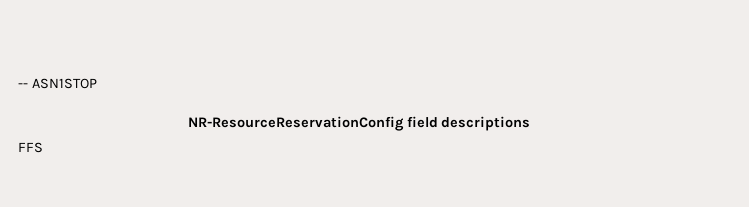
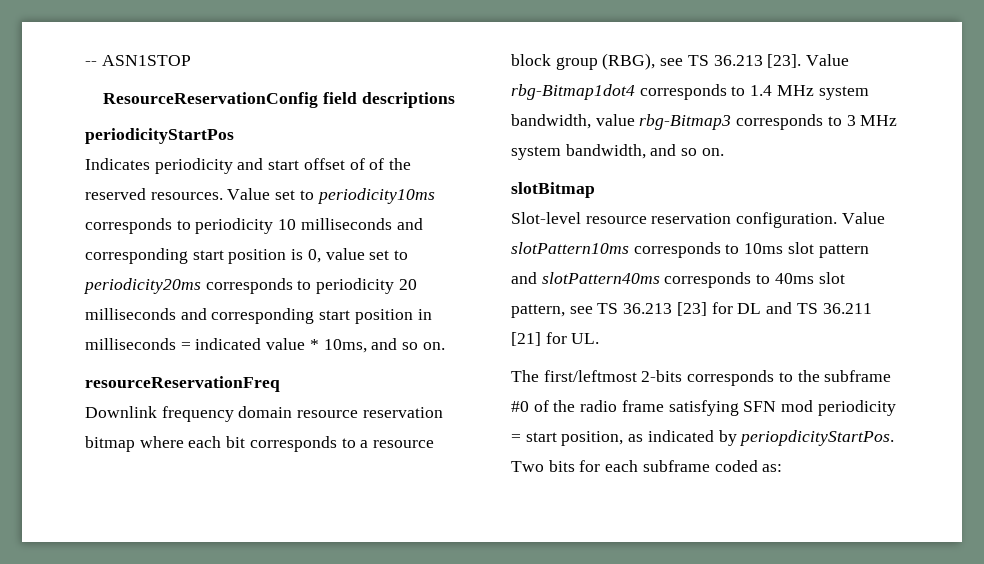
[187,116,404,131] NR-ResourceReservationConfig -> [103,92,319,108] ResourceReservationConfig
[18,142,43,153] FFS -> [85,128,234,144] [85,158,412,174] [85,188,435,204] [85,218,423,234] [85,248,409,264] [83,278,417,294] [85,308,432,324] [85,338,445,353] [85,376,280,392] [85,406,443,422] [85,436,435,452] [511,53,850,70] [511,84,869,100] [511,114,898,130] [511,144,724,160] [511,182,595,198] [511,212,885,228] [511,242,869,258] [511,272,845,288] [511,302,872,318] [511,332,600,346] [511,370,892,386] [511,400,896,416] [511,430,895,446] [511,460,783,472] periodicityStartPos // Indicates periodicity and start offset of of the reserved resources. Value set to periodicity10ms corresponds to periodicity 10 milliseconds and corresponding start position is 0, value set to periodicity20ms corresponds to periodicity 20 milliseconds and corresponding start position in milliseconds = indicated value * 10ms, and so on. // resourceReservationFreq // Downlink frequency domain resource reservation bitmap where each bit corresponds to a resource block group (RBG), see TS 36.213 [23]. Value rbg-Bitmap1dot4 corresponds to 1.4 MHz system bandwidth, value rbg-Bitmap3 corresponds to 3 MHz system bandwidth, and so on. // slotBitmap // Slot-level resource reservation configuration. Value slotPattern10ms corresponds to 10ms slot pattern and slotPattern40ms corresponds to 40ms slot pattern, see TS 36.213 [23] for DL and TS 36.211 [21] for UL. // The first/leftmost 2-bits corresponds to the subframe #0 of the radio frame satisfying SFN mod periodicity = start position, as indicated by periopdicityStartPos. Two bits for each subframe coded as:

